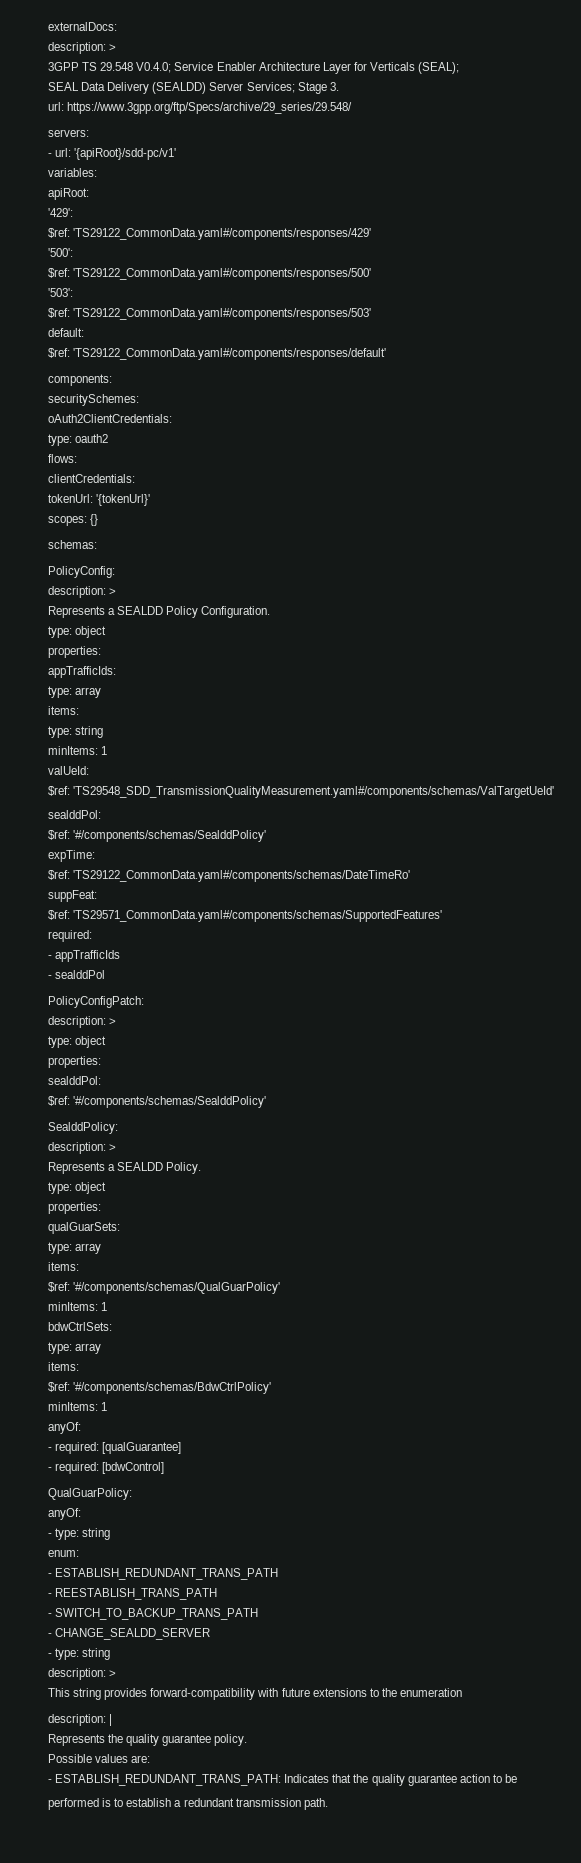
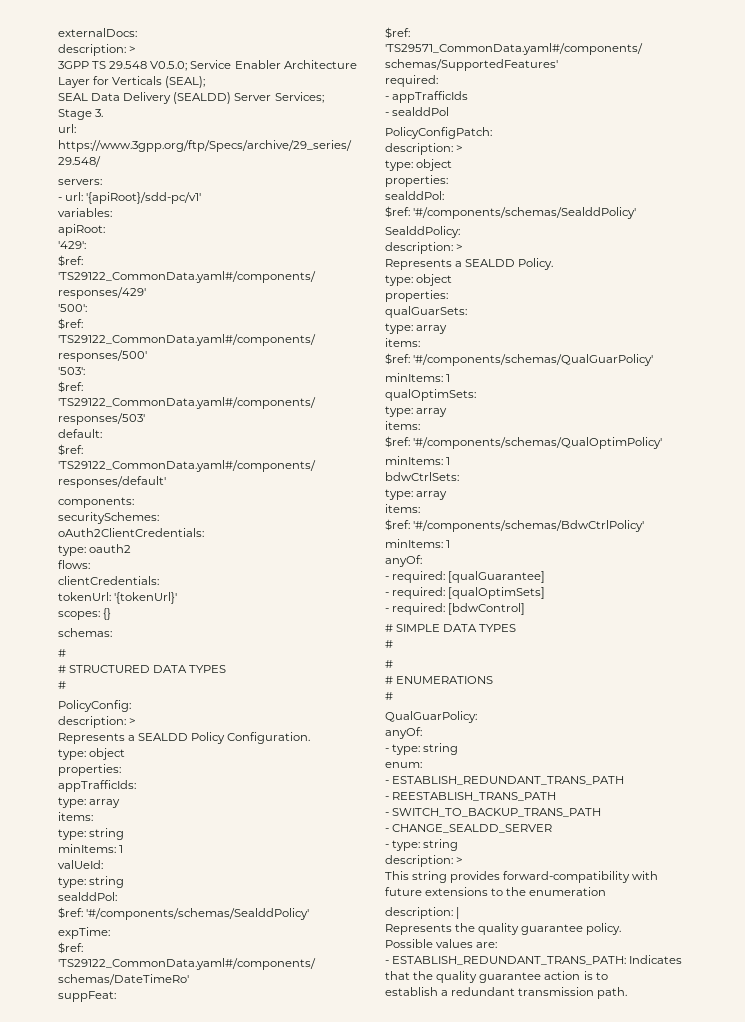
[136,62,172,73] V0.4.0; -> [150,61,188,71] V0.5.0;
(97, 544) none -> [58,649,66,657] [58,665,227,673] [58,681,66,689] // # // # STRUCTURED DATA TYPES // #
[48,786,555,798] $ref: 'TS29548_SDD_TransmissionQualityMeasurement.yaml#/components/schemas/ValTargetUeId' -> [58,876,125,888] type: string
(108, 1306) none -> [385,389,476,401] [385,406,448,417] [385,421,420,430] [385,436,663,449] [385,456,451,465] // qualOptimSets: // type: array // items: // $ref: '#/components/schemas/QualOptimPolicy' // minItems: 1
(182, 1448) none -> [385,587,546,599] // - required: [qualOptimSets]
(165, 1468) none -> [385,624,517,632] [385,640,393,648] [385,660,393,668] [385,676,494,684] [385,692,393,700] // # SIMPLE DATA TYPES // # // # // # ENUMERATIONS // #
[492,1774,517,1783] [48,1798,99,1810] to be // performed -> (581, 975) none
(124, 1802) none -> (608, 976) //

